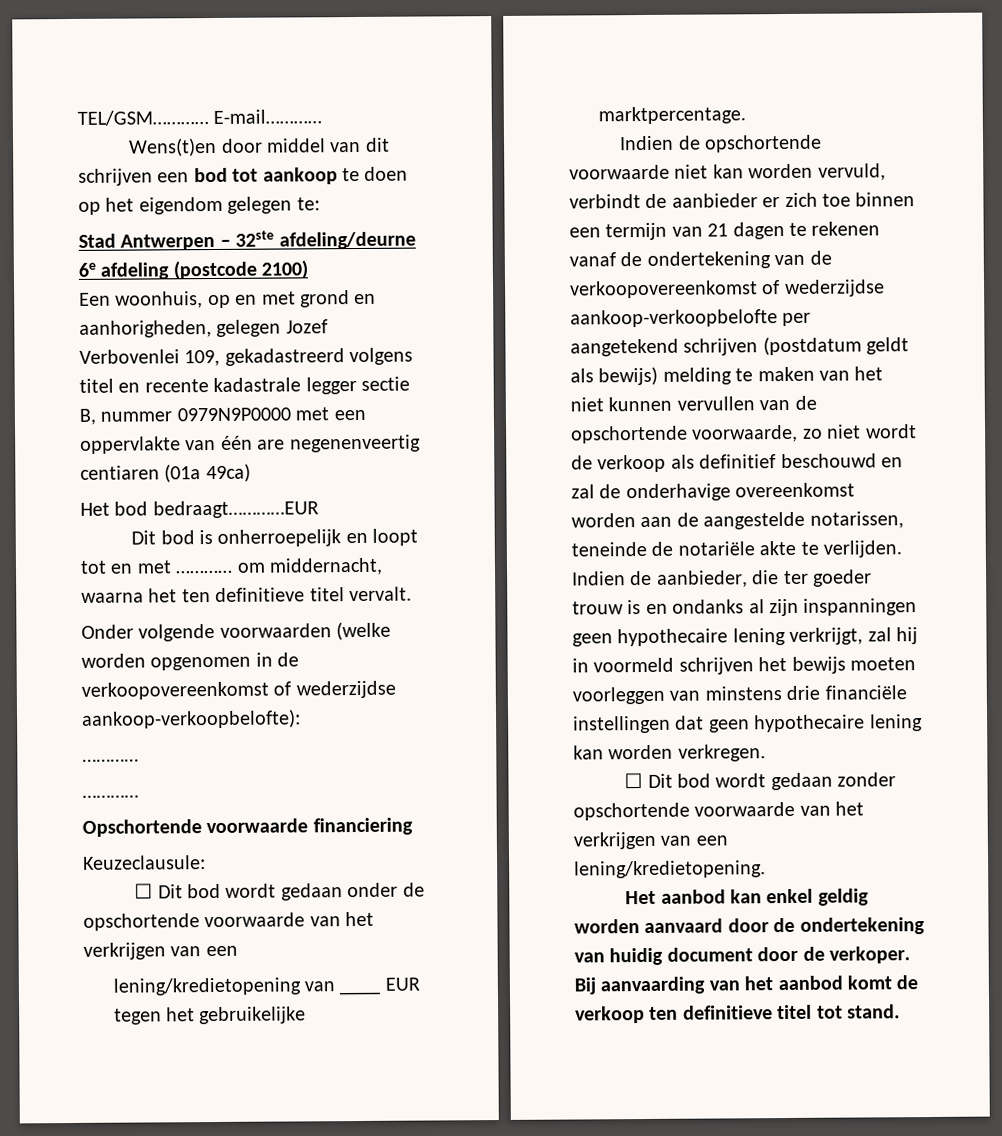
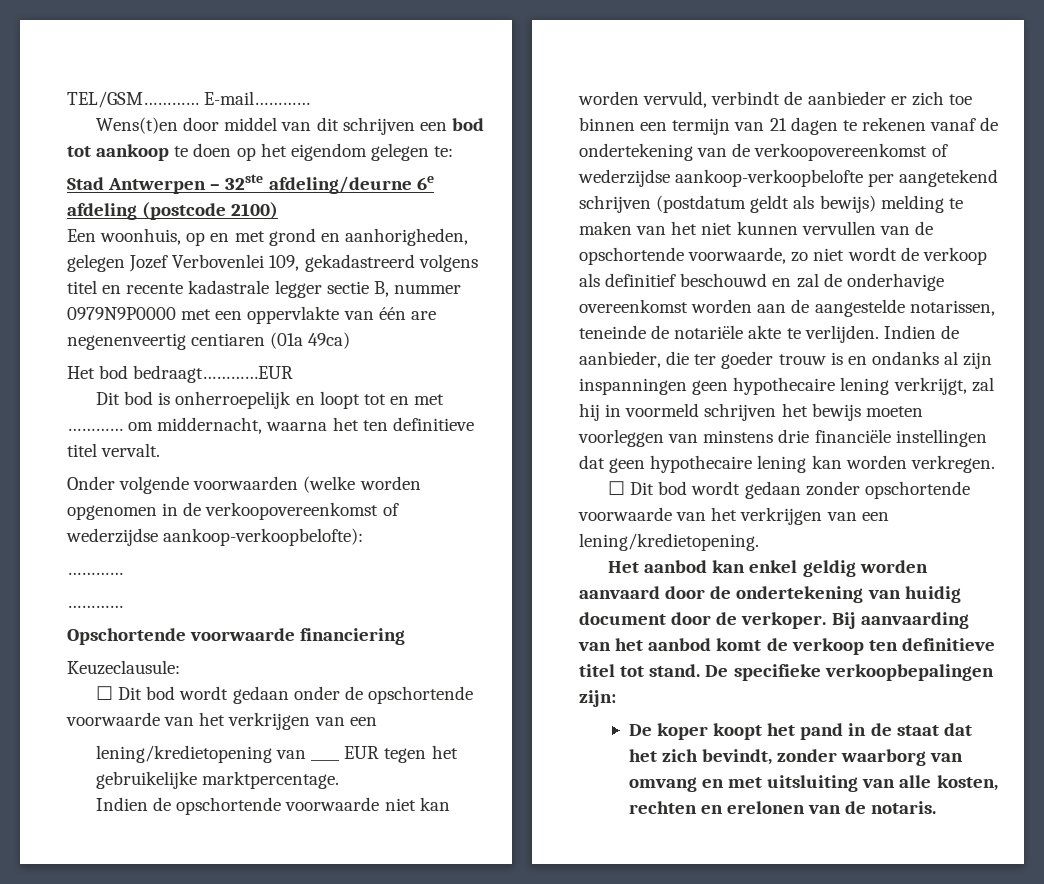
(900, 1011) none -> [705,664,994,681] [579,690,616,707] [628,723,972,740] [628,749,964,766] [628,775,998,792] [628,801,937,814] De specifieke verkoopbepalingen zijn: // De koper koopt het pand in de staat dat het zich bevindt, zonder waarborg van omvang en met uitsluiting van alle kosten, rechten en erelonen van de notaris.

